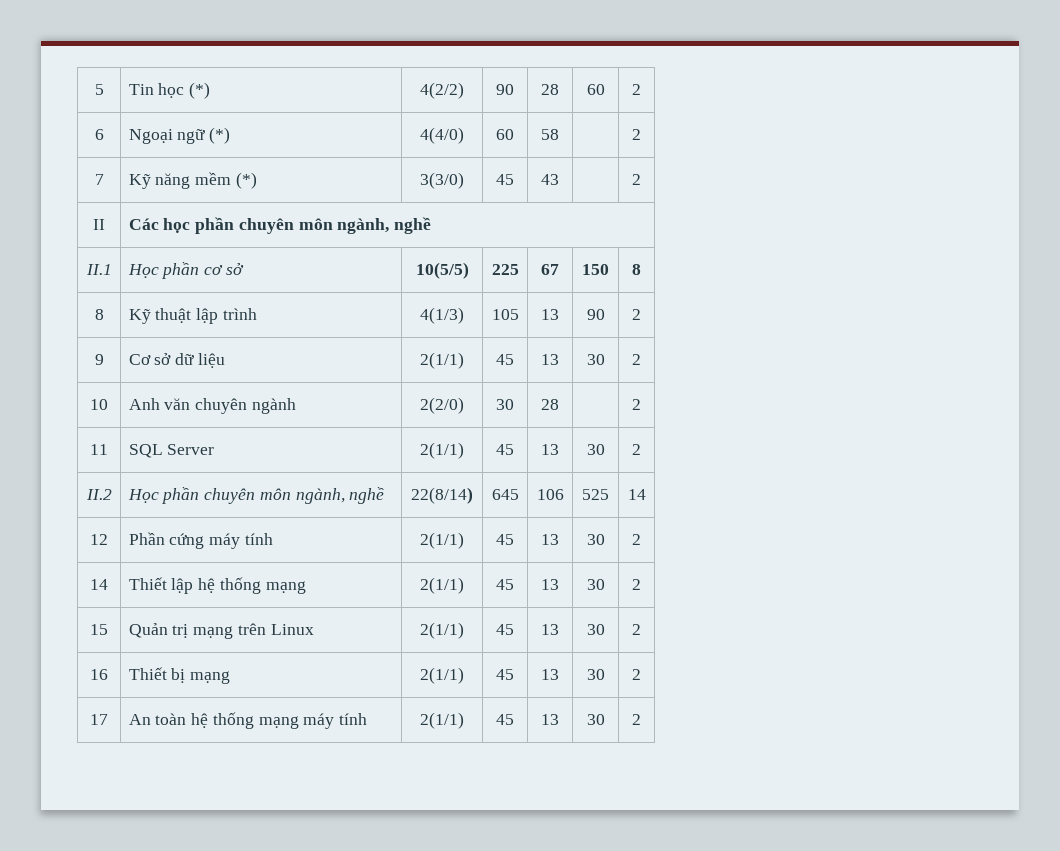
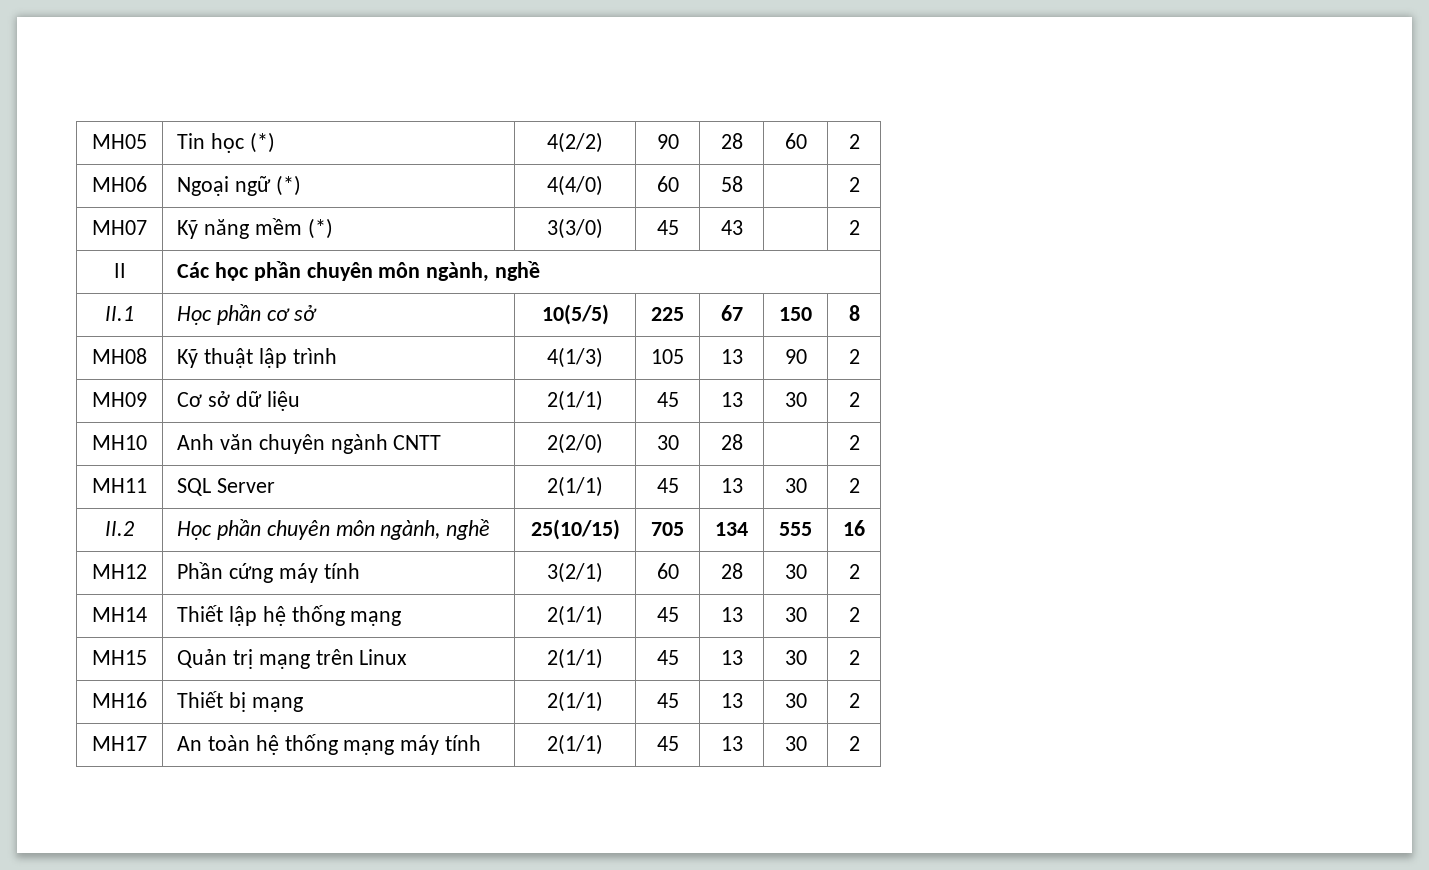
[94,84,104,95] 5 -> [92,134,147,149] MH05
[94,129,104,140] 6 -> [92,176,147,192] MH06
[94,174,104,185] 7 -> [92,220,147,235] MH07
[94,309,104,320] 8 -> [92,348,147,364] MH08
[94,354,104,365] 9 -> [92,392,147,407] MH09
[90,399,108,410] 10 -> [92,435,147,450] MH10
(296, 406) none -> [393,435,442,450] CNTT
[90,444,108,455] 11 -> [92,478,147,493] MH11
[411,487,473,504] [491,489,519,500] [536,489,564,500] [582,489,609,500] [627,489,646,500] [90,534,108,545] 22(8/14) | 645 | 106 | 525 | 14 // 12 -> [530,519,620,540] [651,522,685,536] [715,522,749,536] [779,522,813,536] [843,520,865,536] [92,564,147,579] 25(10/15) | 705 | 134 | 555 | 16 // MH12
[420,532,464,549] [496,534,514,545] [541,534,559,545] [586,534,605,545] [632,534,641,545] [90,579,108,590] 2(1/1) | 45 | 13 | 30 | 2 // 14 -> [547,562,603,583] [656,563,679,579] [720,563,743,579] [784,564,807,579] [848,564,860,579] [92,607,147,622] 3(2/1) | 60 | 28 | 30 | 2 // MH14
[90,624,108,635] 15 -> [92,650,147,665] MH15
[90,669,108,680] 16 -> [92,692,147,708] MH16
[90,714,108,725] 17 -> [92,736,147,751] MH17

